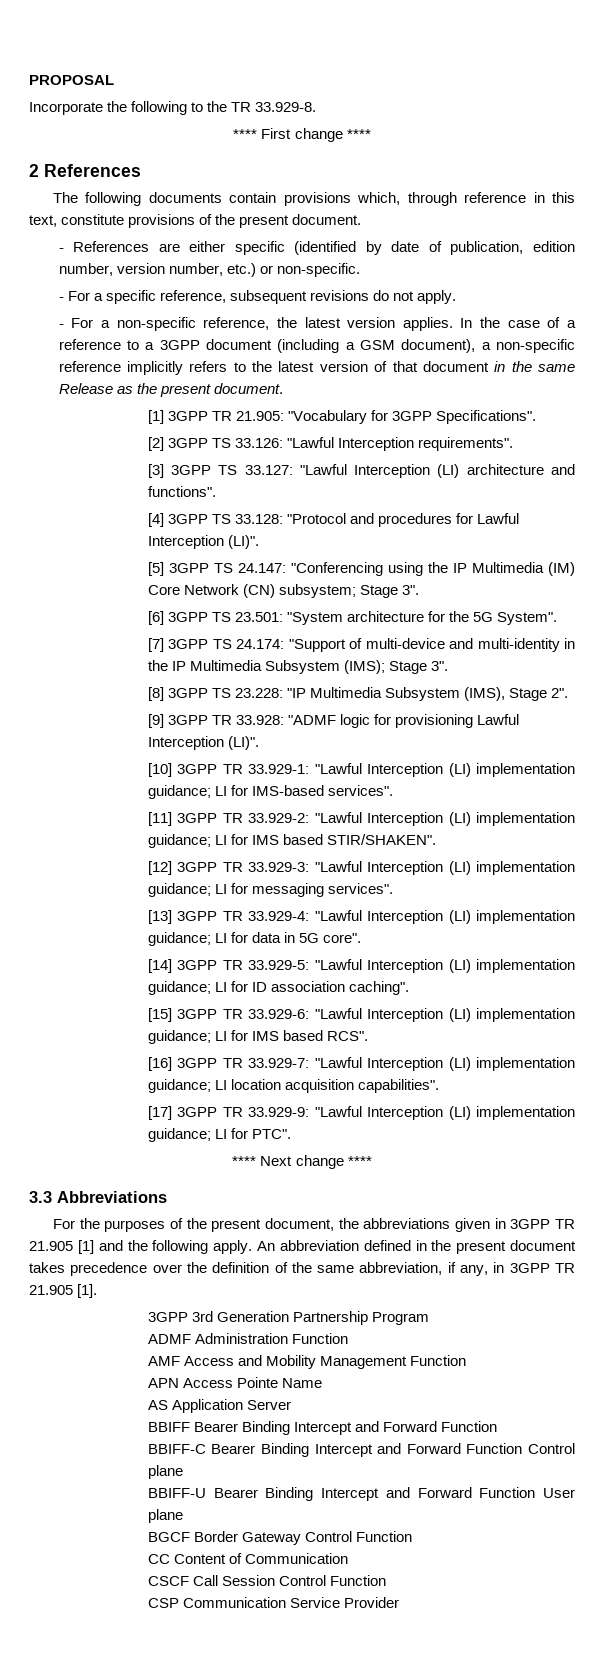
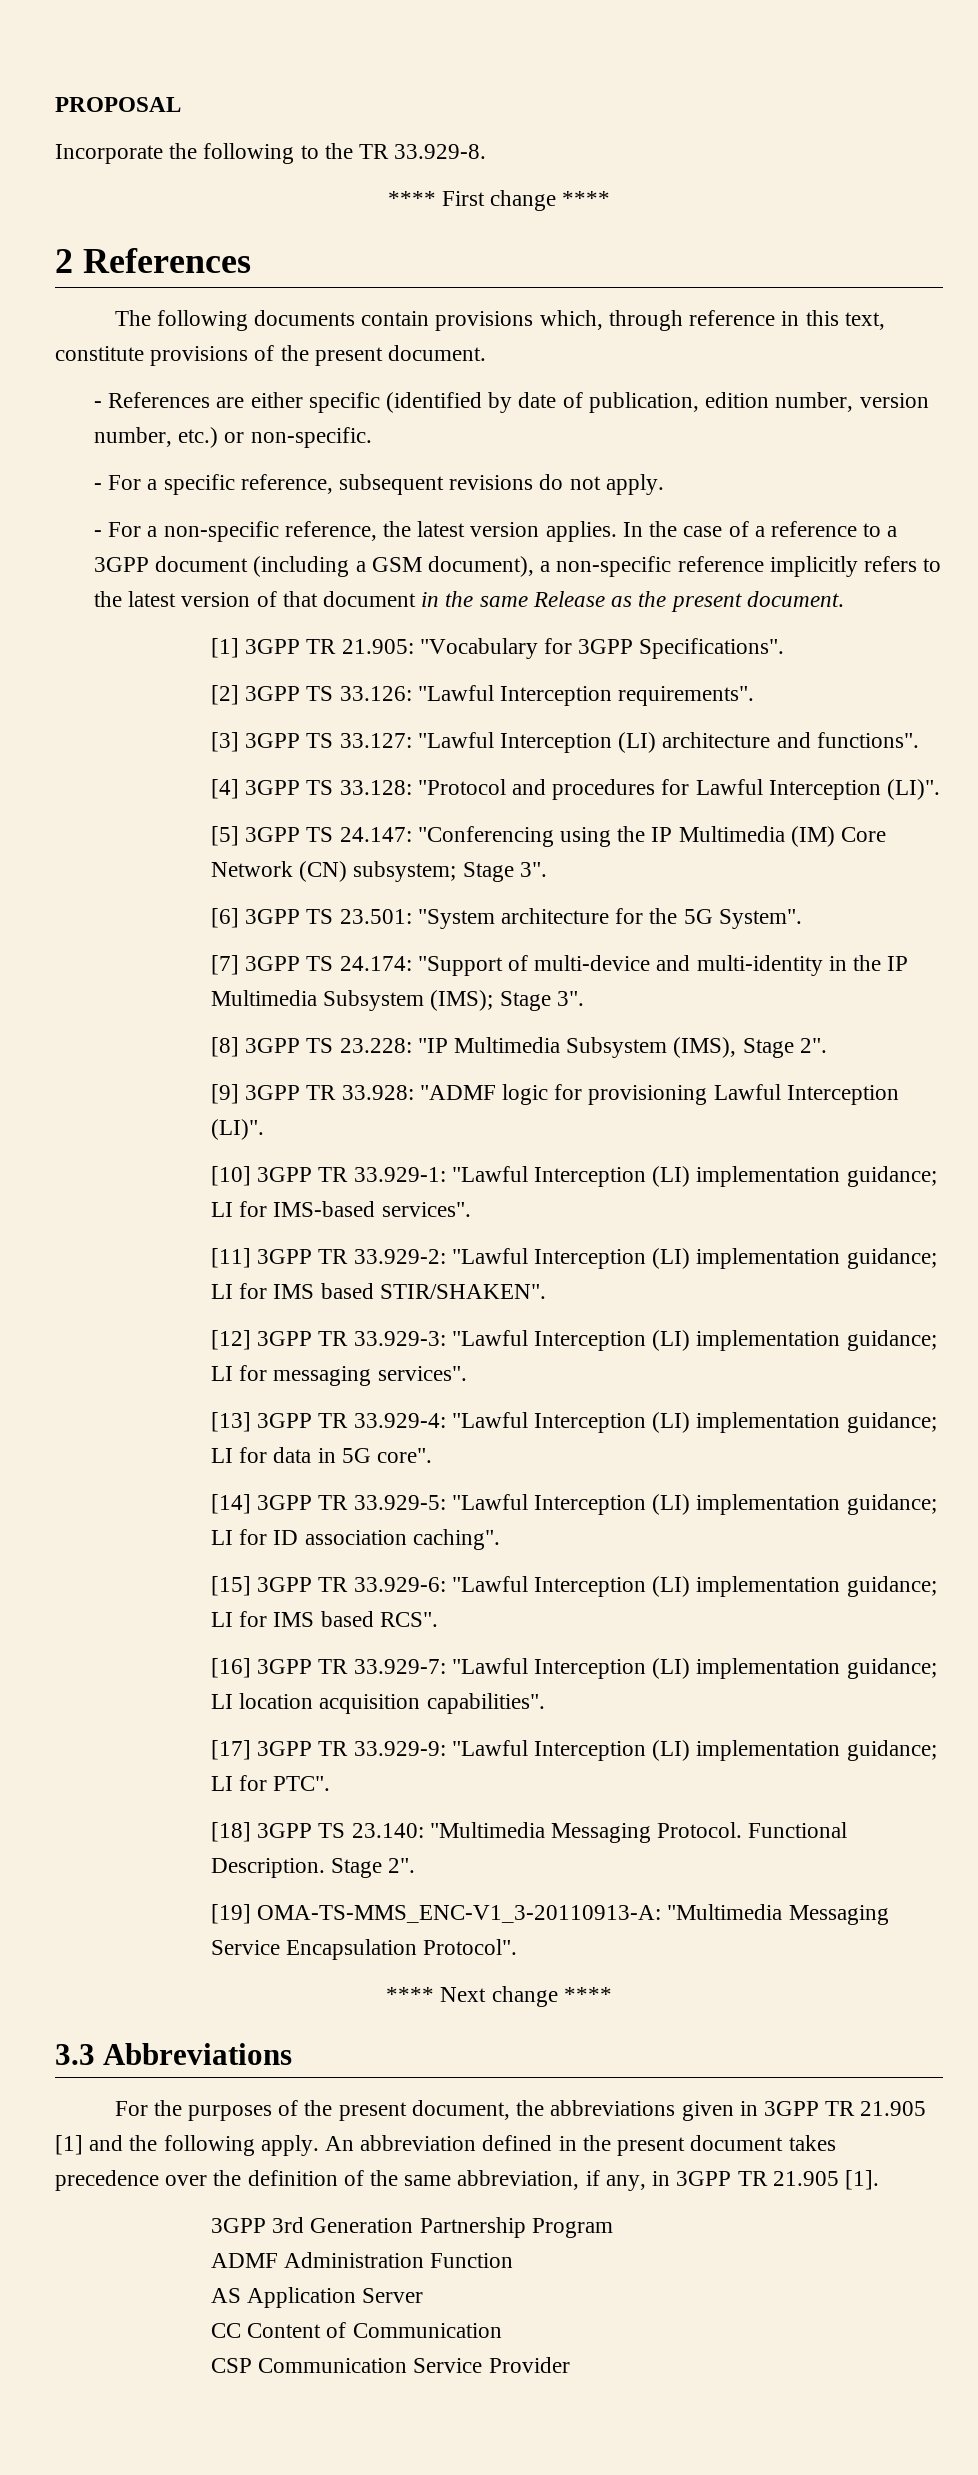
(291, 1134) none -> [210,1822,848,1843] [210,1858,416,1878] [210,1904,889,1925] [210,1939,518,1960] // [18] 3GPP TS 23.140: "Multimedia Messaging Protocol. Functional Description. Stage 2". // [19] OMA-TS-MMS_ENC-V1_3-20110913-A: "Multimedia Messaging Service Encapsulation Protocol".
[147,1355,467,1369] [147,1377,322,1388] [147,1399,291,1413] [147,1421,498,1435] [147,1443,575,1457] [147,1465,183,1479] [147,1487,576,1501] [147,1509,183,1523] [147,1531,412,1545] AMF Access and Mobility Management Function // APN Access Pointe Name // AS Application Server // BBIFF Bearer Binding Intercept and Forward Function // BBIFF-C Bearer Binding Intercept and Forward Function Control plane // BBIFF-U Bearer Binding Intercept and Forward Function User plane // BGCF Border Gateway Control Function -> [210,2287,424,2308] AS Application Server
[147,1575,386,1586] // CSCF Call Session Control Function -> (502, 2330) none

